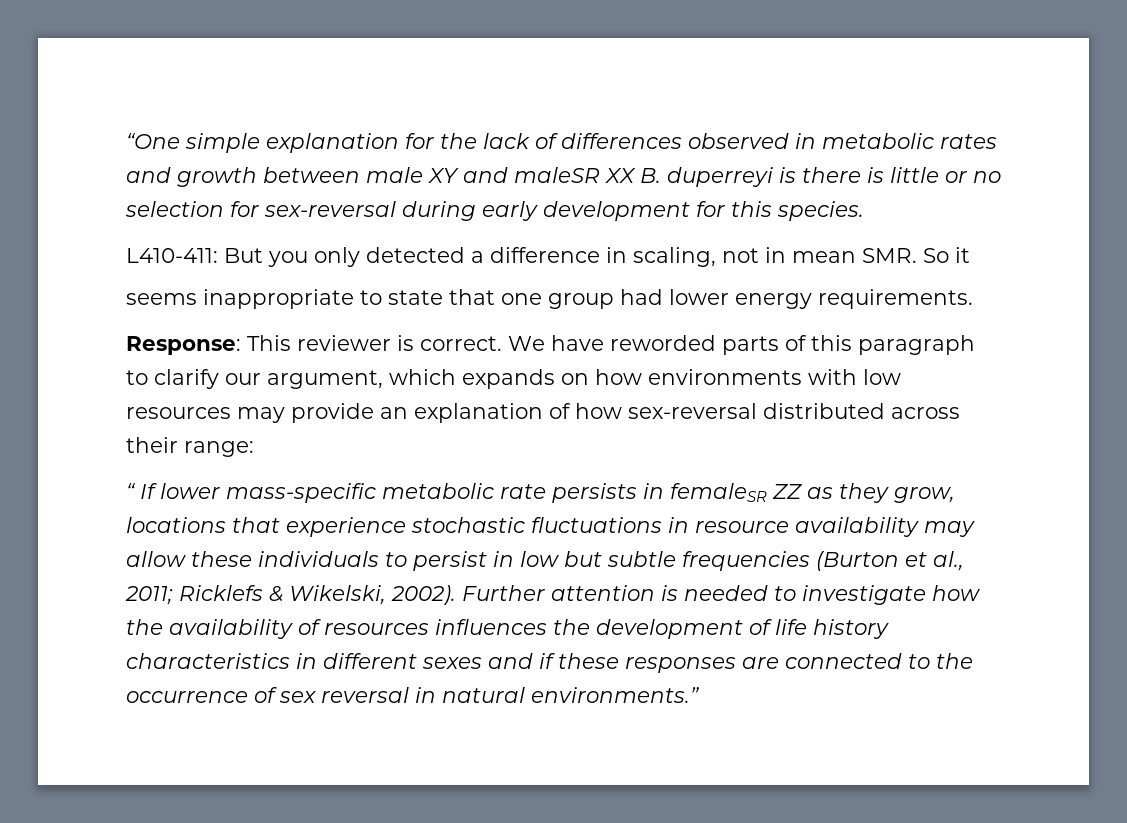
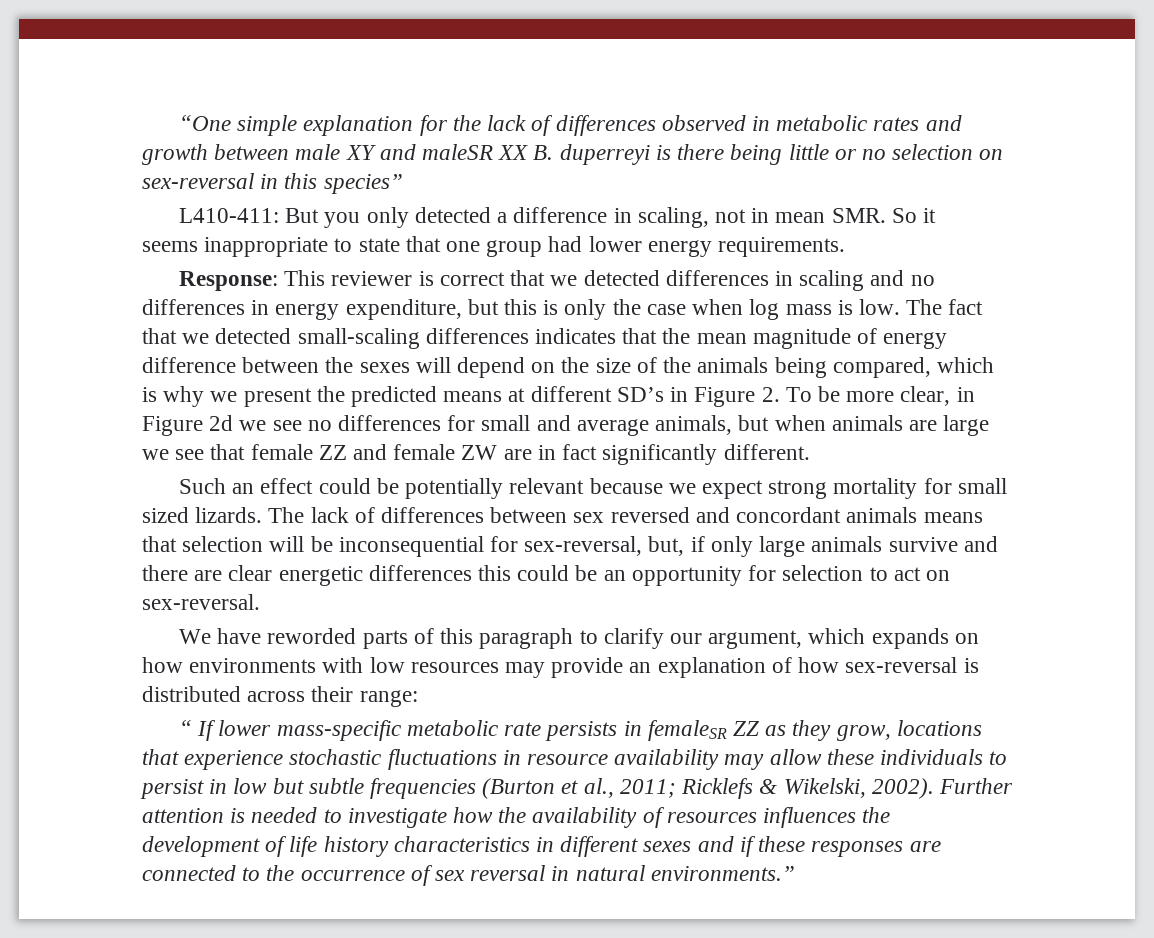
[867,167,884,183] is -> [730,144,783,165] being
[230,201,864,221] for sex-reversal during early development for this species. -> [979,149,1004,160] [142,173,403,194] on sex-reversal in this species”
[420,336,502,351] correct. -> [439,270,935,291] [142,299,984,320] [142,328,948,349] [142,357,994,378] [142,386,975,407] [142,415,990,436] [142,444,810,465] [179,478,1007,499] [142,507,983,523] [142,536,998,557] [142,565,950,586] [142,594,260,610] correct that we detected differences in scaling and no differences in energy expenditure, but this is only the case when log mass is low. The fact that we detected small-scaling differences indicates that the mean magnitude of energy difference between the sexes will depend on the size of the animals being compared, which is why we present the predicted means at different SD’s in Figure 2. To be more clear, in Figure 2d we see no differences for small and average animals, but when animals are large we see that female ZZ and female ZW are in fact significantly different. // Such an effect could be potentially relevant because we expect strong mortality for small sized lizards. The lack of differences between sex reversed and concordant animals means that selection will be inconsequential for sex-reversal, but, if only large animals survive and there are clear energetic differences this could be an opportunity for selection to act on sex-reversal. //
(757, 411) none -> [963,658,979,673] is

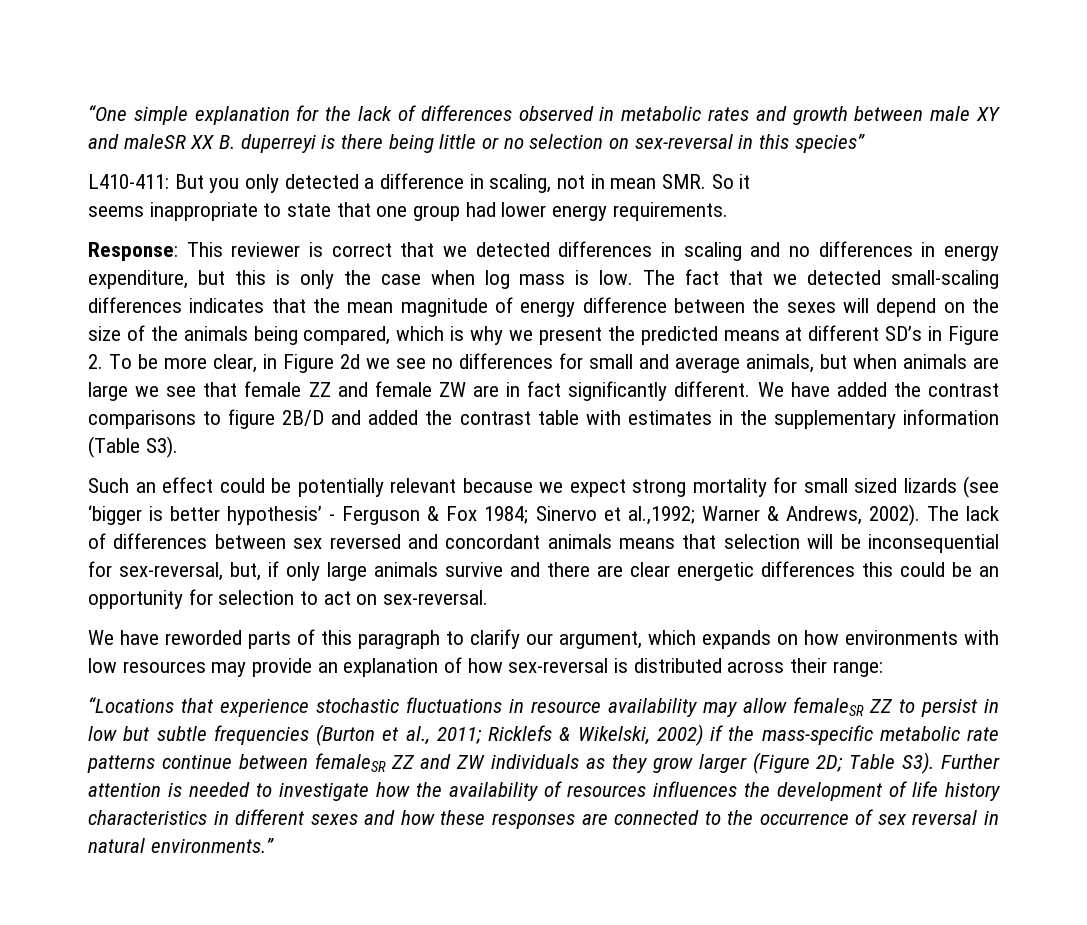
(810, 452) none -> [757,382,999,397] [88,409,999,429] [88,436,178,458] We have added the contrast comparisons to figure 2B/D and added the contrast table with estimates in the supplementary information (Table S3).
[195,507,263,523] lizards. -> [903,476,999,498] [88,504,920,526] lizards (see ‘bigger is better hypothesis’ - Ferguson & Fox 1984; Sinervo et al.,1992; Warner & Andrews, 2002).
[179,720,982,741] “ If lower mass-specific metabolic rate persists in femaleSR ZZ as they grow, locations -> [88,697,174,713] “Locations
[826,749,984,765] these individuals -> [793,697,893,716] femaleSR ZZ
[871,778,934,799] 2002). -> [656,724,999,746] [87,752,935,774] 2002) if the mass-specific metabolic rate patterns continue between femaleSR ZZ and ZW individuals as they grow larger (Figure 2D; Table S3).
[739,836,756,857] if -> [400,810,435,825] how

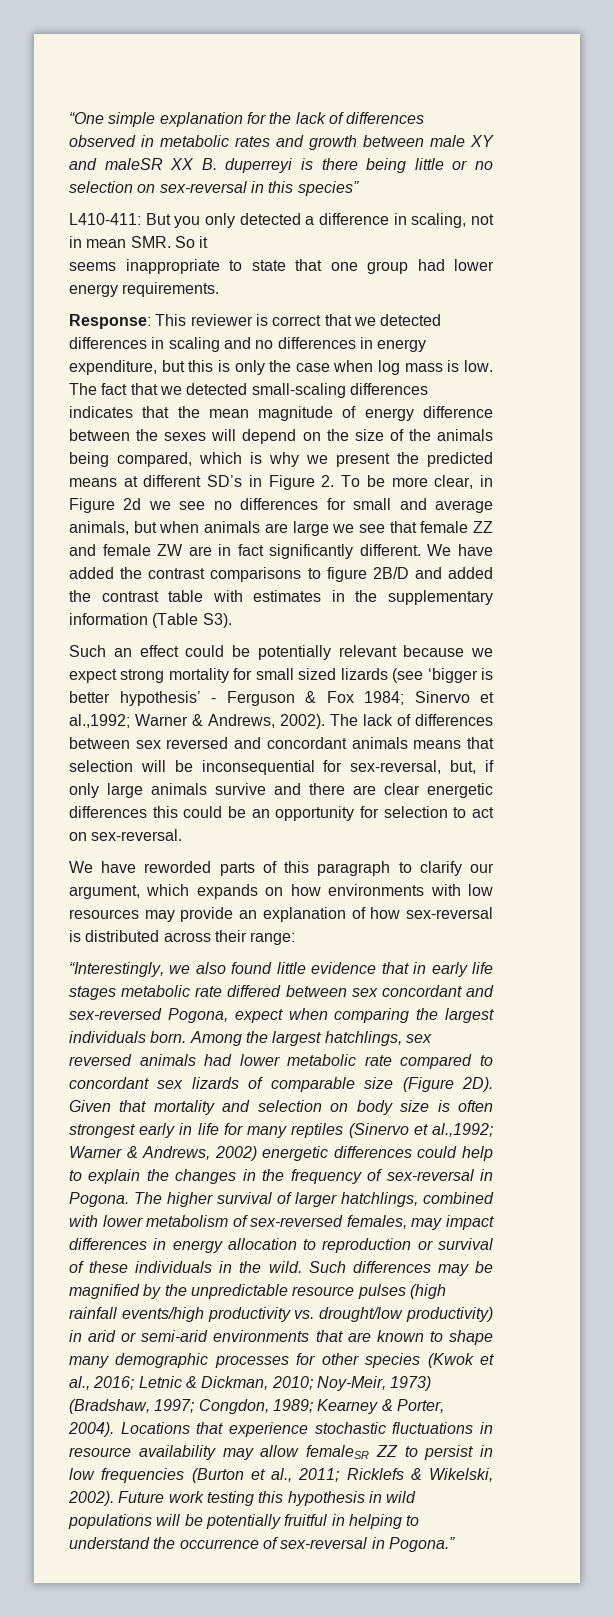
[88,697,174,713] “Locations -> [69,962,494,977] [69,985,495,1000] [69,1008,494,1023] [69,1031,432,1046] [69,1054,493,1069] [69,1077,493,1092] [69,1100,494,1115] [69,1123,494,1138] [69,1146,493,1161] [69,1169,494,1184] [69,1192,494,1207] [69,1215,494,1230] [69,1238,493,1253] [69,1261,493,1276] [69,1284,446,1299] [69,1307,494,1322] [69,1330,493,1345] [69,1353,494,1368] [69,1376,432,1391] [69,1399,444,1414] [68,1422,190,1437] “Interestingly, we also found little evidence that in early life stages metabolic rate differed between sex concordant and sex-reversed Pogona, expect when comparing the largest individuals born. Among the largest hatchlings, sex reversed animals had lower metabolic rate compared to concordant sex lizards of comparable size (Figure 2D). Given that mortality and selection on body size is often strongest early in life for many reptiles (Sinervo et al.,1992; Warner & Andrews, 2002) energetic differences could help to explain the changes in the frequency of sex-reversal in Pogona. The higher survival of larger hatchlings, combined with lower metabolism of sex-reversed females, may impact differences in energy allocation to reproduction or survival of these individuals in the wild. Such differences may be magnified by the unpredictable resource pulses (high rainfall events/high productivity vs. drought/low productivity) in arid or semi-arid environments that are known to shape many demographic processes for other species (Kwok et al., 2016; Letnic & Dickman, 2010; Noy-Meir, 1973) (Bradshaw, 1997; Congdon, 1989; Kearney & Porter, 2004). Locations
[123,726,207,741] but subtle -> (95, 1474) none
[656,724,999,746] [87,752,1000,774] [88,781,1000,801] [88,809,999,829] [88,838,274,853] 2002) if the mass-specific metabolic rate patterns continue between femaleSR ZZ and ZW individuals as they grow larger (Figure 2D; Table S3). Further attention is needed to investigate how the availability of resources influences the development of life history characteristics in different sexes and how these responses are connected to the occurrence of sex reversal in natural environments.” -> [68,1491,417,1506] [68,1514,420,1529] [69,1537,455,1552] 2002). Future work testing this hypothesis in wild populations will be potentially fruitful in helping to understand the occurrence of sex-reversal in Pogona.”

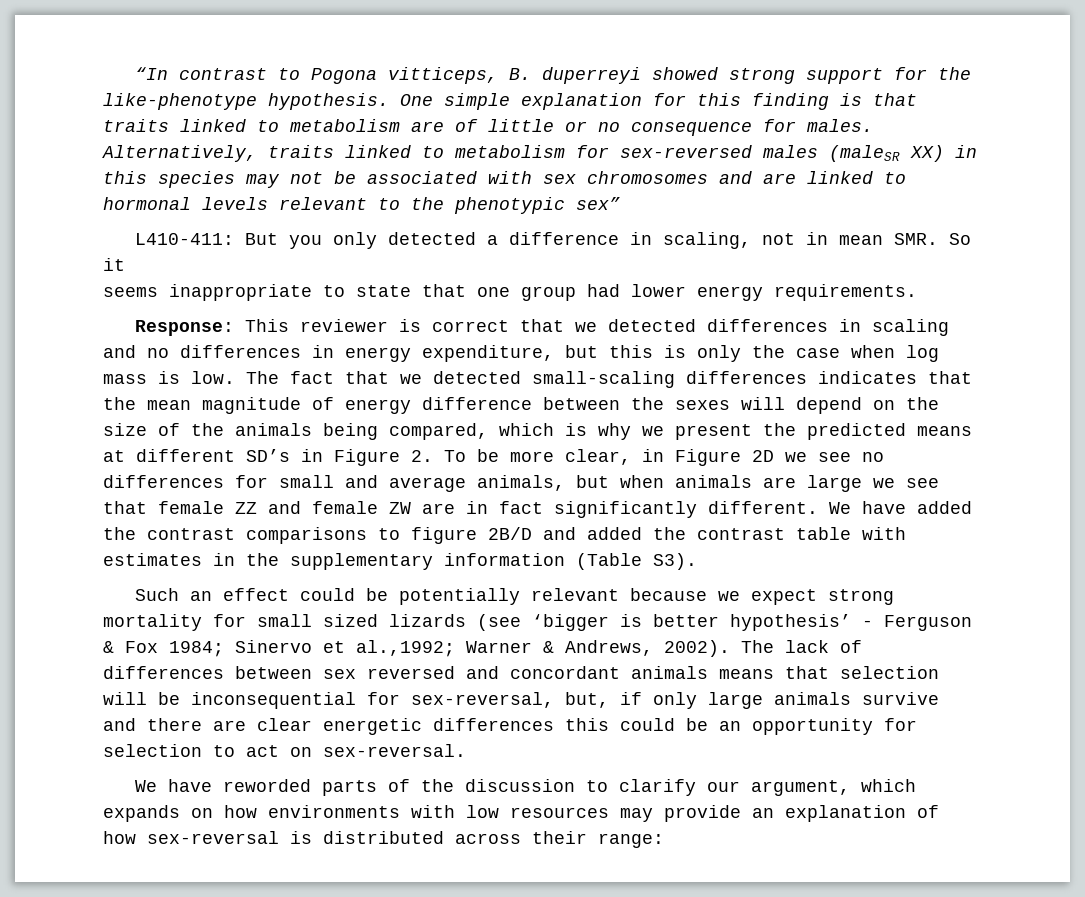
[69,112,425,127] [69,135,494,150] [69,158,494,173] [69,181,359,196] “One simple explanation for the lack of differences observed in metabolic rates and growth between male XY and maleSR XX B. duperreyi is there being little or no selection on sex-reversal in this species” -> [135,67,972,84] [103,93,917,110] [103,119,873,136] [102,145,977,162] [103,171,906,188] [103,197,620,214] “In contrast to Pogona vitticeps, B. duperreyi showed strong support for the like-phenotype hypothesis. One simple explanation for this finding is that traits linked to metabolism are of little or no consequence for males. Alternatively, traits linked to metabolism for sex-reversed males (maleSR XX) in this species may not be associated with sex chromosomes and are linked to hormonal levels relevant to the phenotypic sex”
[123,498,142,510] 2d -> [752,450,774,462] 2D
[284,861,391,876] this paragraph -> [421,779,576,792] the discussion
[69,962,494,977] [69,985,495,1000] [69,1008,494,1023] [69,1031,432,1046] [69,1054,493,1069] [69,1077,493,1092] [69,1100,494,1115] [69,1123,494,1138] [69,1146,493,1161] [69,1169,494,1184] [69,1192,494,1207] [69,1215,494,1230] [69,1238,493,1253] [69,1261,493,1276] [69,1284,446,1299] [69,1307,494,1322] [69,1330,493,1345] [69,1353,494,1368] [69,1376,432,1391] [69,1399,444,1414] [68,1422,494,1437] [69,1445,493,1460] [69,1468,493,1483] [68,1491,417,1506] [68,1514,420,1529] [69,1537,455,1552] // “Interestingly, we also found little evidence that in early life stages metabolic rate differed between sex concordant and sex-reversed Pogona, expect when comparing the largest individuals born. Among the largest hatchlings, sex reversed animals had lower metabolic rate compared to concordant sex lizards of comparable size (Figure 2D). Given that mortality and selection on body size is often strongest early in life for many reptiles (Sinervo et al.,1992; Warner & Andrews, 2002) energetic differences could help to explain the changes in the frequency of sex-reversal in Pogona. The higher survival of larger hatchlings, combined with lower metabolism of sex-reversed females, may impact differences in energy allocation to reproduction or survival of these individuals in the wild. Such differences may be magnified by the unpredictable resource pulses (high rainfall events/high productivity vs. drought/low productivity) in arid or semi-arid environments that are known to shape many demographic processes for other species (Kwok et al., 2016; Letnic & Dickman, 2010; Noy-Meir, 1973) (Bradshaw, 1997; Congdon, 1989; Kearney & Porter, 2004). Locations that experience stochastic fluctuations in resource availability may allow femaleSR ZZ to persist in low frequencies (Burton et al., 2011; Ricklefs & Wikelski, 2002). Future work testing this hypothesis in wild populations will be potentially fruitful in helping to understand the occurrence of sex-reversal in Pogona.” -> (664, 840) none

